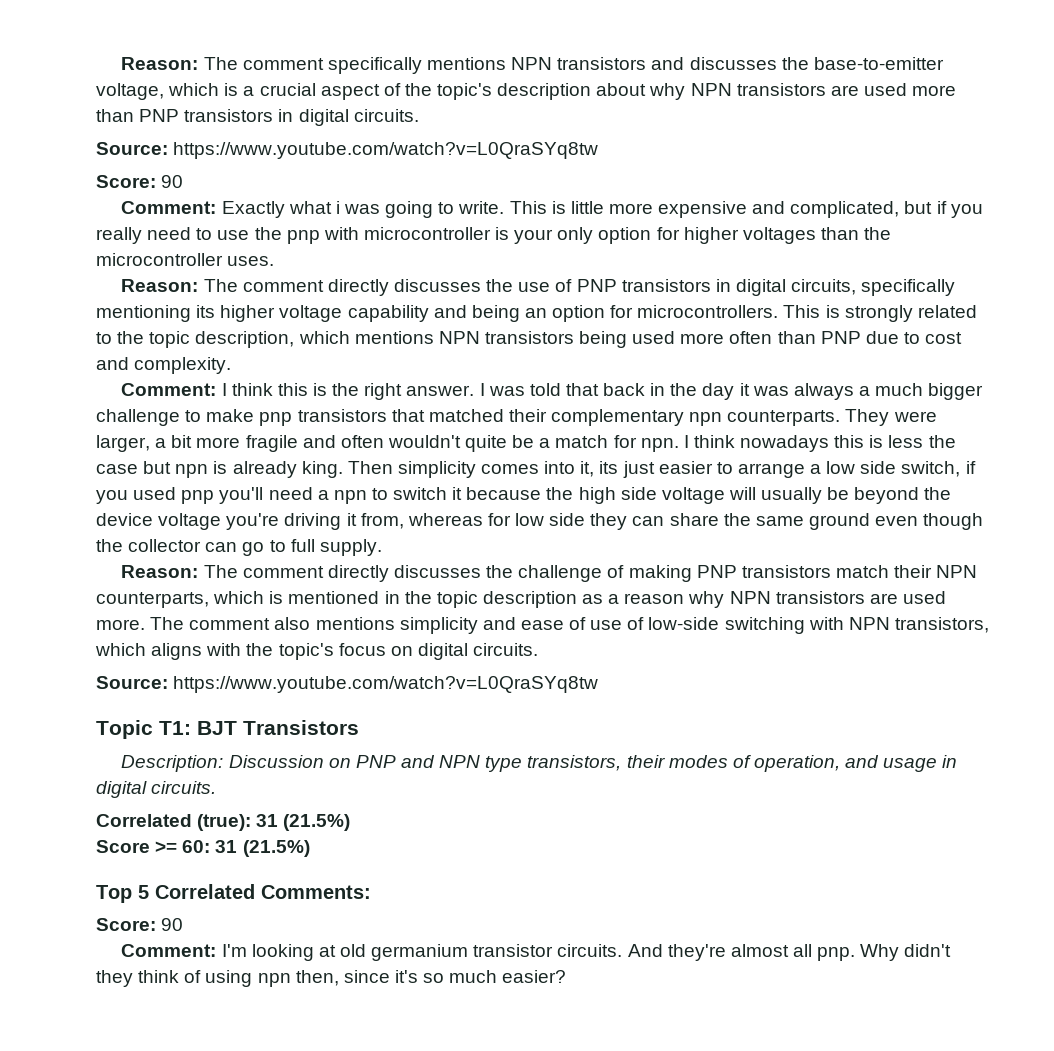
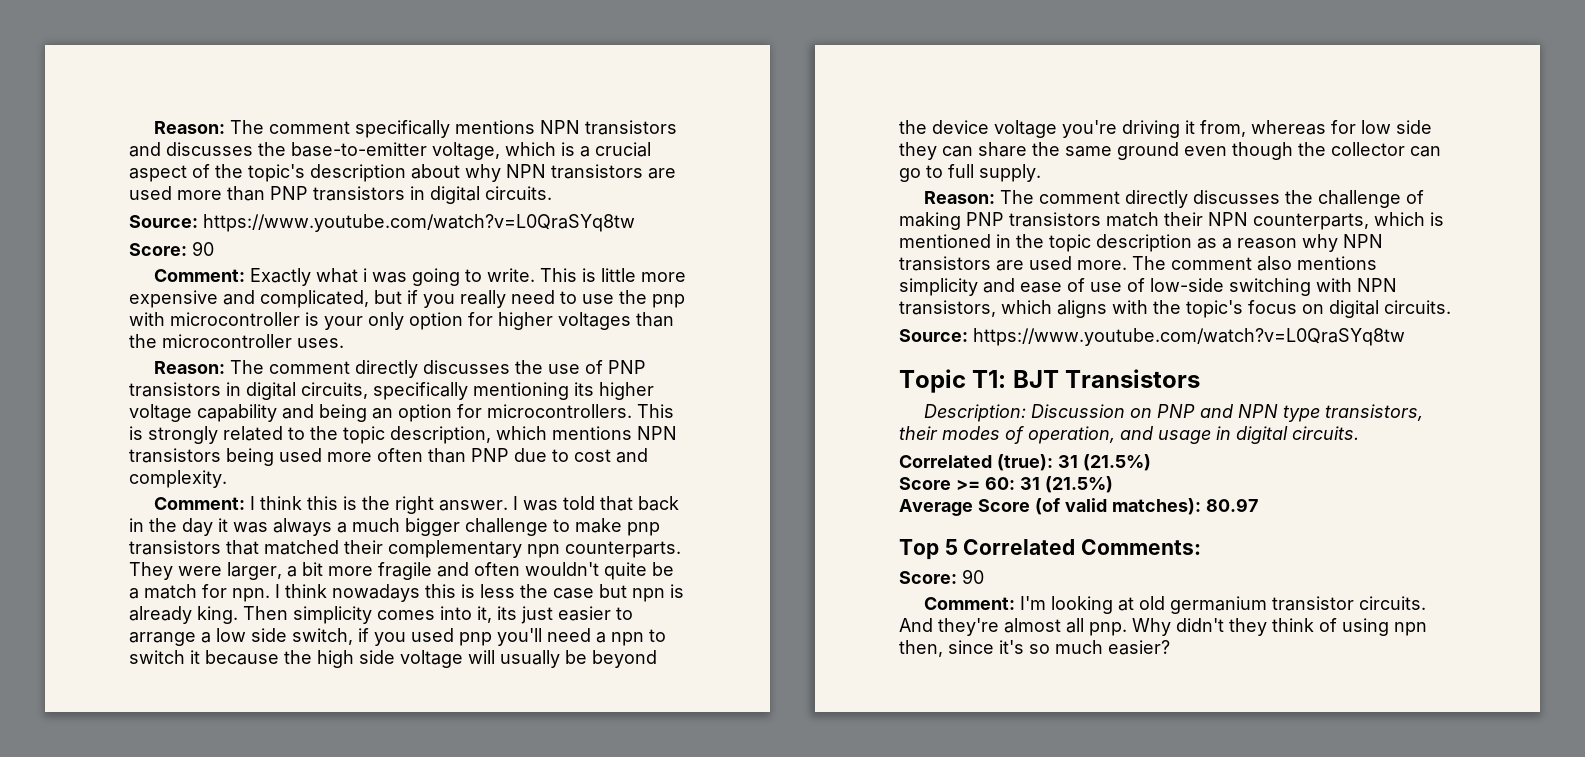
(310, 848) none -> [899,498,1258,516] // Average Score (of valid matches): 80.97

